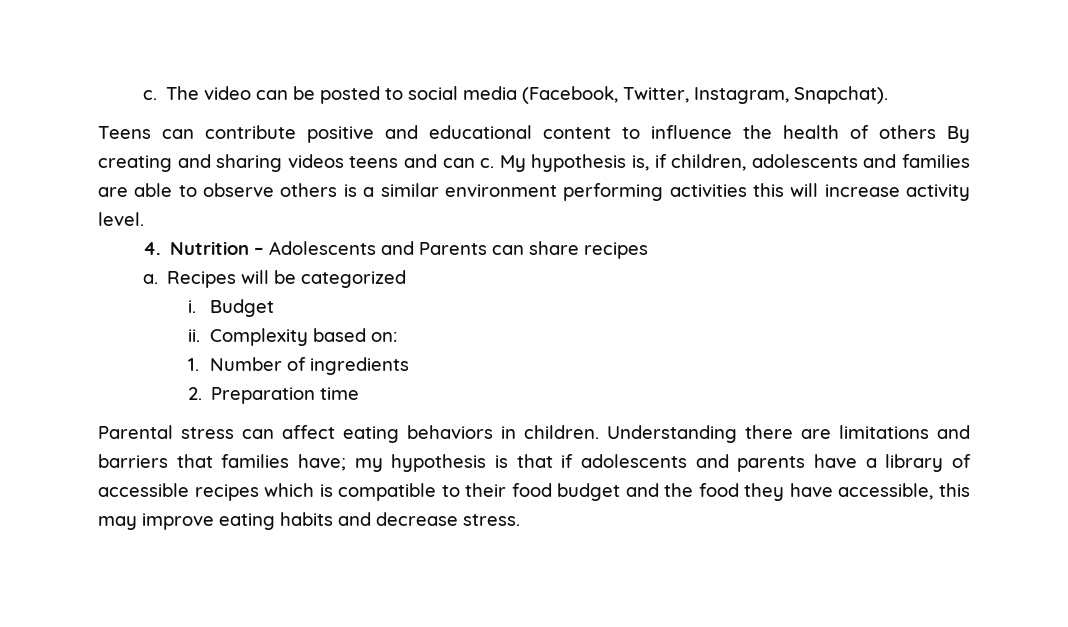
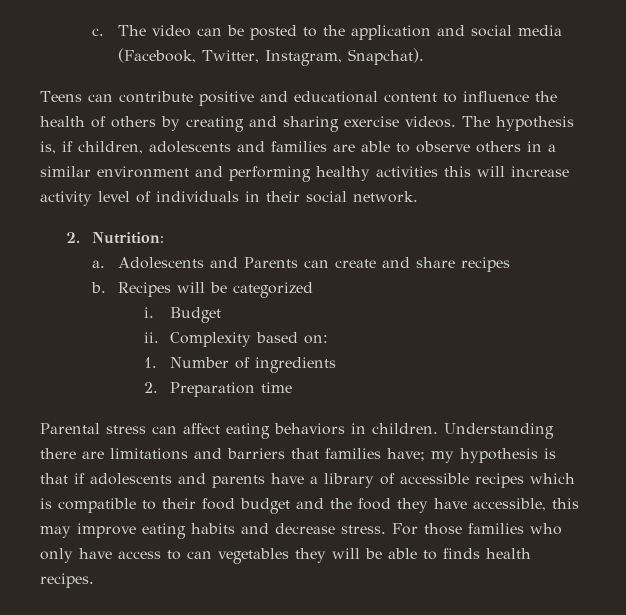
(404, 94) none -> [322,25,465,40] the application and
[947,126,970,143] By -> [161,116,180,131] by
[287,154,526,172] videos teens and can c. My -> [344,116,490,128] exercise videos. The
[343,184,357,197] is -> [527,141,542,152] in
[563,183,664,201] performing -> [195,166,370,182] and performing healthy
[98,212,144,226] [142,241,265,255] level. // 4. Nutrition – -> [98,191,418,203] [65,232,164,244] [91,260,105,268] level of individuals in their social network. // 2. Nutrition: // a.
(525, 250) none -> [334,257,410,268] create and
[142,274,158,284] a. -> [90,282,106,293] b.
(520, 520) none -> [392,523,562,535] [40,548,531,564] [40,573,94,588] For those families who only have access to can vegetables they will be able to finds health recipes.

